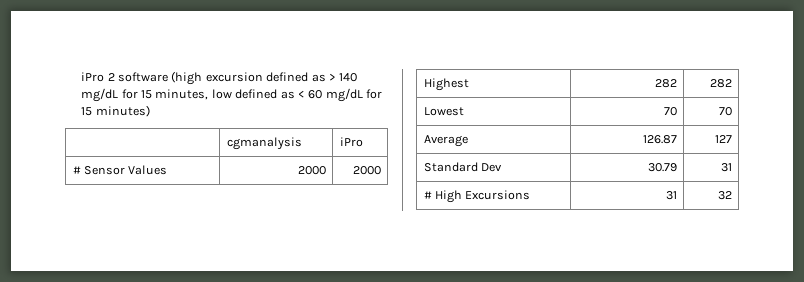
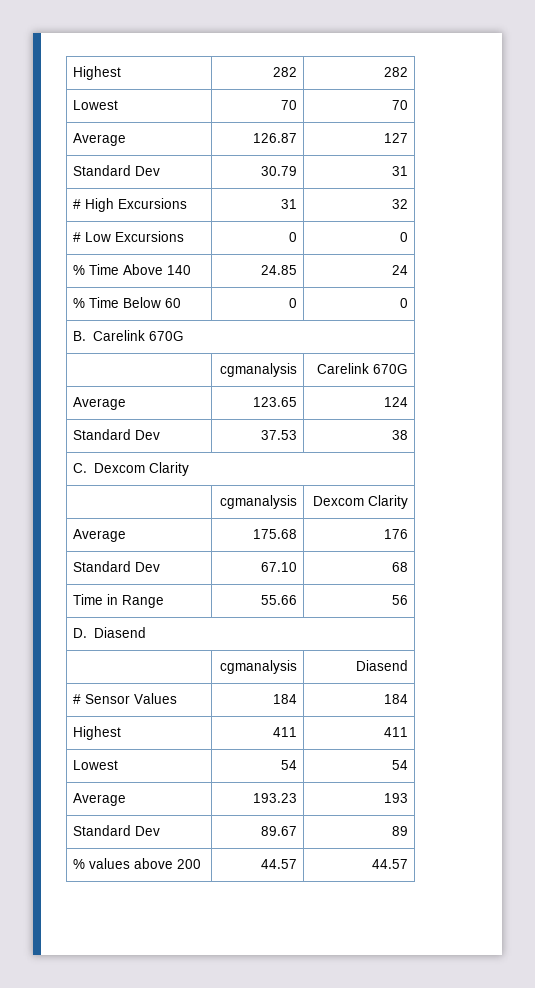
[81,71,358,85] [81,88,383,102] [81,105,150,117] [226,137,302,150] [339,137,363,147] [72,165,168,175] [297,166,326,175] [352,166,381,175] iPro 2 software (high excursion defined as > 140 mg/dL for 15 minutes, low defined as < 60 mg/dL for 15 minutes) // | cgmanalysis | iPro // # Sensor Values | 2000 | 2000 // -> (73, 73) none
(732, 195) none -> [73,231,185,242] [288,232,297,242] [399,232,408,242] [73,264,192,275] [260,265,297,275] [391,265,408,275] [73,297,182,308] [288,298,297,308] [399,298,408,308] [73,330,184,341] [219,363,297,377] [316,363,408,374] [73,397,127,410] [252,397,297,407] [383,397,408,407] [73,429,161,440] [260,430,297,440] [391,430,408,440] [73,462,189,476] [219,495,297,509] [312,495,408,509] [73,529,127,542] [252,529,297,539] [383,529,408,539] [73,561,161,572] [260,562,297,572] [391,562,408,572] [73,594,165,608] [260,595,297,605] [391,595,408,605] [73,627,146,638] [219,660,297,674] [355,660,408,671] [73,693,178,704] [272,694,297,704] [383,694,408,704] [73,726,122,740] [272,727,297,737] [383,727,408,737] [73,760,119,770] [280,760,297,770] [391,760,408,770] [73,793,127,806] [252,793,297,803] [383,793,408,803] [73,825,161,836] [260,826,297,836] [391,826,408,836] [73,858,202,869] [260,859,297,869] [371,859,408,869] // # Low Excursions | 0 | 0 // % Time Above 140 | 24.85 | 24 // % Time Below 60 | 0 | 0 // B. Carelink 670G // | cgmanalysis | Carelink 670G // Average | 123.65 | 124 // Standard Dev | 37.53 | 38 // C. Dexcom Clarity // | cgmanalysis | Dexcom Clarity // Average | 175.68 | 176 // Standard Dev | 67.10 | 68 // Time in Range | 55.66 | 56 // D. Diasend // | cgmanalysis | Diasend // # Sensor Values | 184 | 184 // Highest | 411 | 411 // Lowest | 54 | 54 // Average | 193.23 | 193 // Standard Dev | 89.67 | 89 // % values above 200 | 44.57 | 44.57

